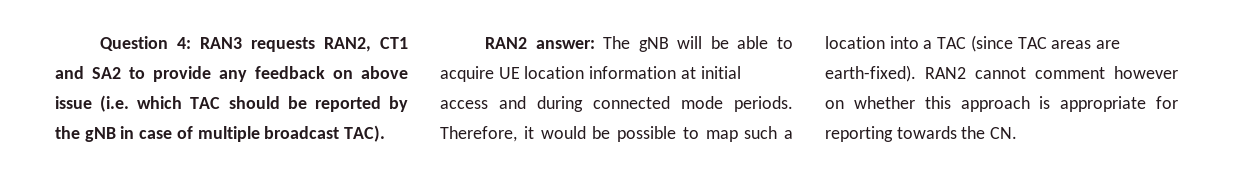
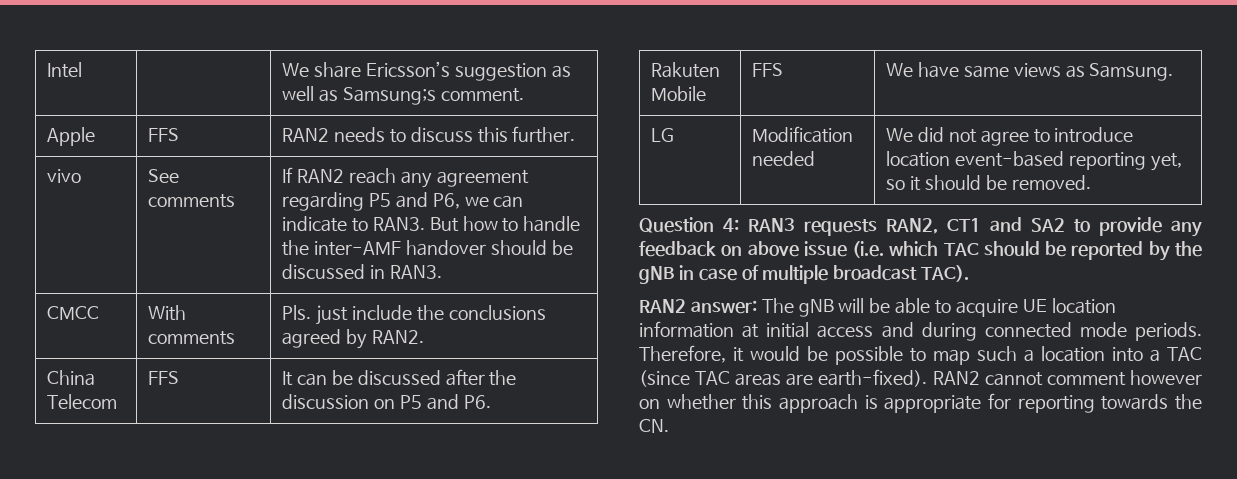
(99, 43) none -> [47,62,83,78] [282,61,571,81] [282,86,524,105] [47,127,96,146] [148,128,180,142] [282,126,576,143] [47,169,82,183] [148,169,180,183] [148,194,236,208] [282,167,529,188] [282,192,524,211] [282,216,581,232] [282,240,573,256] [282,264,442,279] [47,306,100,320] [148,305,187,321] [148,331,236,345] [282,305,546,325] [282,329,424,349] [47,370,96,386] [47,394,118,409] [148,371,180,385] [282,369,517,386] [282,394,491,410] [651,62,721,78] [651,86,707,101] [752,63,784,77] [886,62,1174,81] [651,128,675,142] [752,126,854,143] [752,151,816,166] [886,127,1134,146] [886,151,1182,171] [886,175,1091,191] Intel | | We share Ericsson’s suggestion as well as Samsung;s comment. // Apple | FFS | RAN2 needs to discuss this further. // vivo | See comments | If RAN2 reach any agreement regarding P5 and P6, we can indicate to RAN3. But how to handle the inter-AMF handover should be discussed in RAN3. // CMCC | With comments | Pls. just include the conclusions agreed by RAN2. // China Telecom | FFS | It can be discussed after the discussion on P5 and P6. // Rakuten Mobile | FFS | We have same views as Samsung. // LG | Modification needed | We did not agree to introduce location event-based reporting yet, so it should be removed. //

